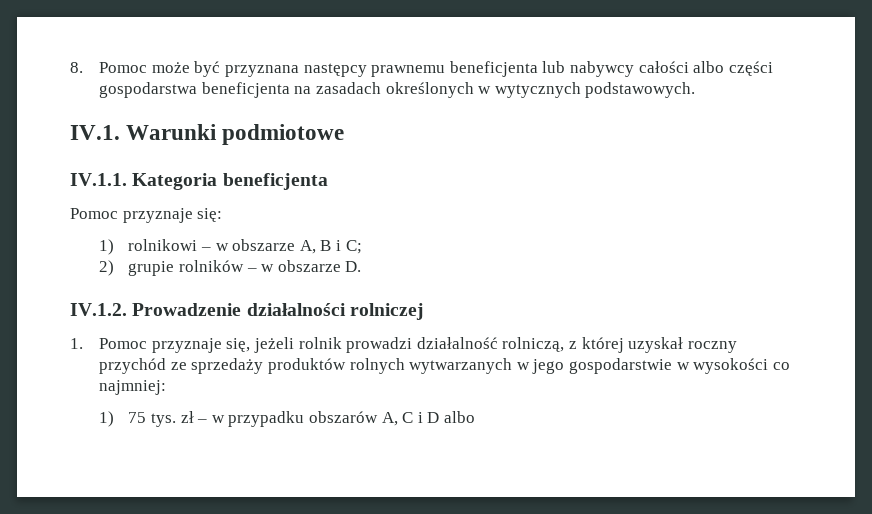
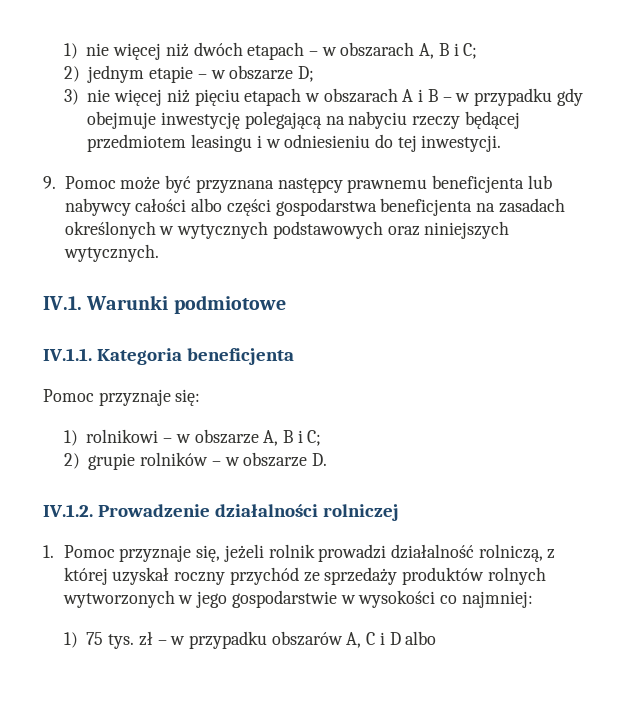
[70,62,83,73] 8. -> [63,42,478,60] [63,65,315,83] [63,88,583,106] [87,111,520,129] [87,134,502,152] [43,176,56,189] 1) nie więcej niż dwóch etapach – w obszarach A, B i C; // 2) jednym etapie – w obszarze D; // 3) nie więcej niż pięciu etapach w obszarach A i B – w przypadku gdy obejmuje inwestycję polegającą na nabyciu rzeczy będącej przedmiotem leasingu i w odniesieniu do tej inwestycji. // 9.
[585,82,696,98] podstawowych. -> [272,221,510,239] [63,244,159,262] podstawowych oraz niniejszych wytycznych.
[409,358,513,374] wytwarzanych -> [62,590,175,608] wytworzonych

